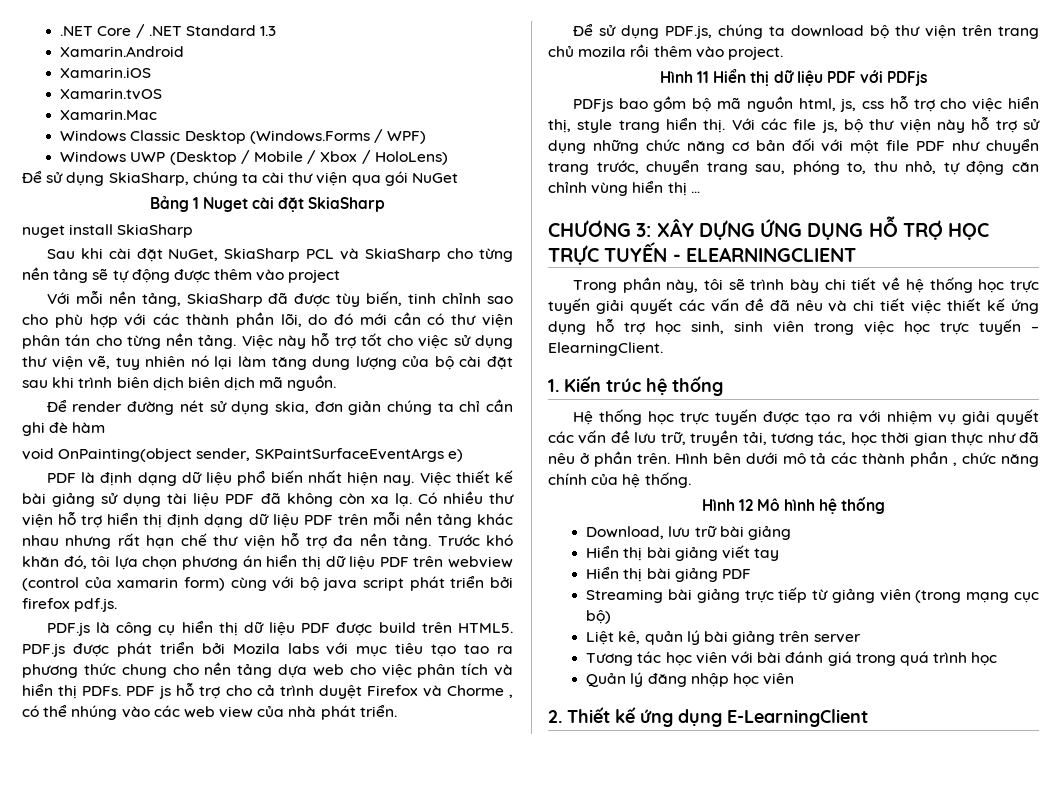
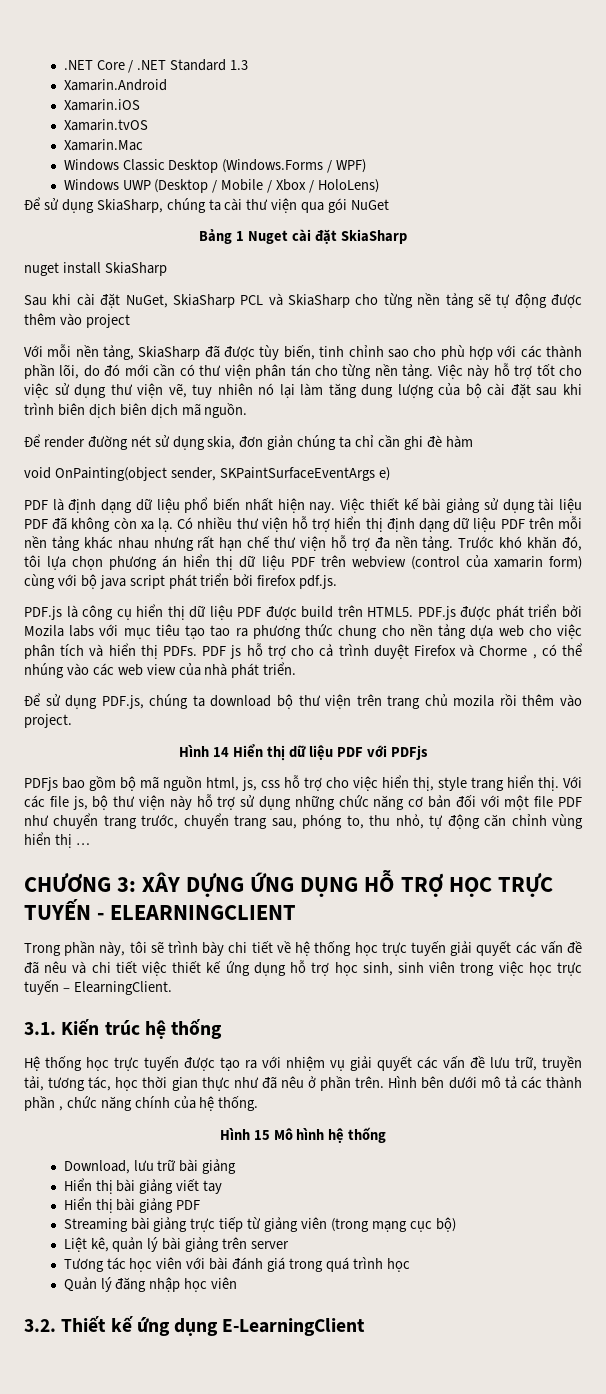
[696,71,709,83] 11 -> [213,747,230,757] 14
[548,379,559,392] 1. -> [24,1022,56,1035] 3.1.
[738,499,753,511] 12 -> [253,1130,270,1140] 15
[548,710,562,723] 2. -> [24,1319,56,1332] 3.2.

